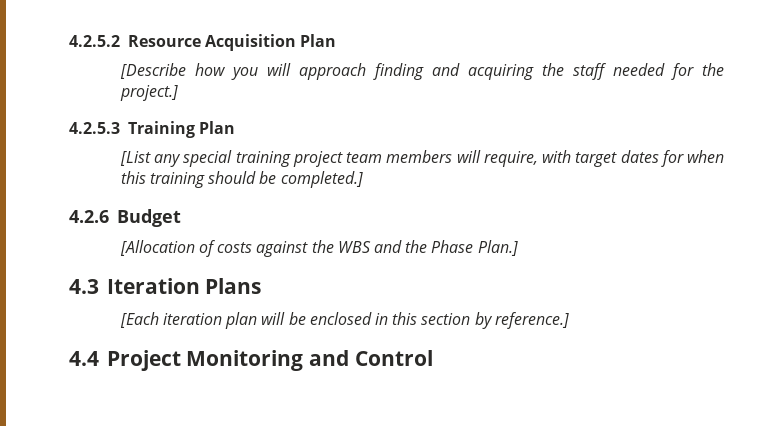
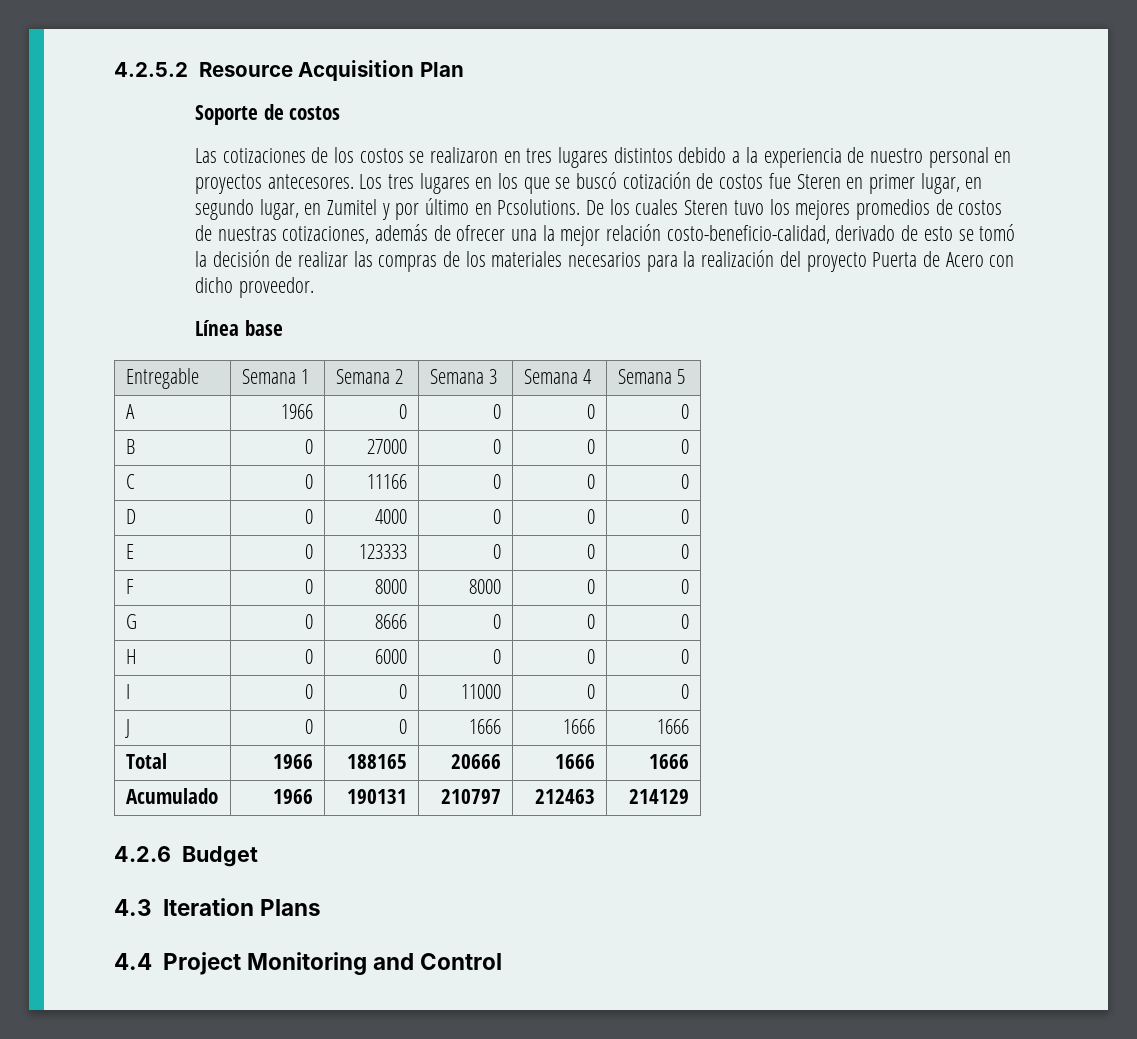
[119,63,724,80] [119,85,178,101] [69,121,235,138] [119,150,724,167] [120,171,363,188] [69,209,181,227] [119,240,518,257] [69,278,262,294] [119,312,569,329] [Describe how you will approach finding and acquiring the staff needed for the project.] // 4.2.5.3 Training Plan // [List any special training project team members will require, with target dates for when this training should be completed.] // 4.2.6 Budget // [Allocation of costs against the WBS and the Phase Plan.] // 4.3 Iteration Plans // [Each iteration plan will be enclosed in this section by reference.] -> [195,104,341,125] [195,147,1012,168] [195,172,983,194] [195,198,1003,220] [195,224,1016,246] [195,250,1015,272] [195,277,314,298] [195,320,283,336] [125,368,199,389] [241,369,310,384] [335,369,404,384] [429,369,498,384] [523,369,593,384] [617,369,686,384] [125,404,135,419] [281,404,314,419] [399,404,408,419] [493,404,502,419] [587,404,596,419] [681,404,690,419] [125,439,135,454] [305,439,314,454] [367,439,408,454] [493,439,502,454] [587,439,596,454] [681,439,690,454] [125,474,135,489] [305,474,314,489] [367,474,408,489] [493,474,502,489] [587,474,596,489] [681,474,690,489] [125,509,136,524] [305,509,314,524] [375,509,408,524] [493,509,502,524] [587,509,596,524] [681,509,690,524] [125,544,134,559] [305,544,314,559] [359,544,408,559] [493,544,502,559] [587,544,596,559] [681,544,690,559] [125,579,134,594] [305,579,314,594] [375,579,408,594] [469,579,502,594] [587,579,596,594] [681,579,690,594] [125,614,137,629] [305,614,314,629] [375,614,408,629] [493,614,502,629] [587,614,596,629] [681,614,690,629] [125,649,137,664] [305,649,314,664] [375,649,408,664] [493,649,502,664] [587,649,596,664] [681,649,690,664] [125,684,130,699] [305,684,314,699] [399,684,408,699] [461,684,502,699] [587,684,596,699] [681,684,690,699] [124,719,130,738] [305,719,314,734] [399,719,408,734] [469,719,502,734] [563,719,596,734] [657,719,690,734] [125,753,167,769] [273,754,314,769] [347,754,408,769] [451,754,502,769] [555,754,596,769] [649,754,690,769] [125,788,218,804] [273,789,314,804] [347,789,408,804] [441,789,502,804] [535,789,596,804] [629,789,690,804] [114,846,258,867] [114,898,321,916] Soporte de costos // Las cotizaciones de los costos se realizaron en tres lugares distintos debido a la experiencia de nuestro personal en proyectos antecesores. Los tres lugares en los que se buscó cotización de costos fue Steren en primer lugar, en segundo lugar, en Zumitel y por último en Pcsolutions. De los cuales Steren tuvo los mejores promedios de costos de nuestras cotizaciones, además de ofrecer una la mejor relación costo-beneficio-calidad, derivado de esto se tomó la decisión de realizar las compras de los materiales necesarios para la realización del proyecto Puerta de Acero con dicho proveedor. // Línea base // Entregable | Semana 1 | Semana 2 | Semana 3 | Semana 4 | Semana 5 // A | 1966 | 0 | 0 | 0 | 0 // B | 0 | 27000 | 0 | 0 | 0 // C | 0 | 11166 | 0 | 0 | 0 // D | 0 | 4000 | 0 | 0 | 0 // E | 0 | 123333 | 0 | 0 | 0 // F | 0 | 8000 | 8000 | 0 | 0 // G | 0 | 8666 | 0 | 0 | 0 // H | 0 | 6000 | 0 | 0 | 0 // I | 0 | 0 | 11000 | 0 | 0 // J | 0 | 0 | 1666 | 1666 | 1666 // Total | 1966 | 188165 | 20666 | 1666 | 1666 // Acumulado | 1966 | 190131 | 210797 | 212463 | 214129 // 4.2.6 Budget // 4.3 Iteration Plans

